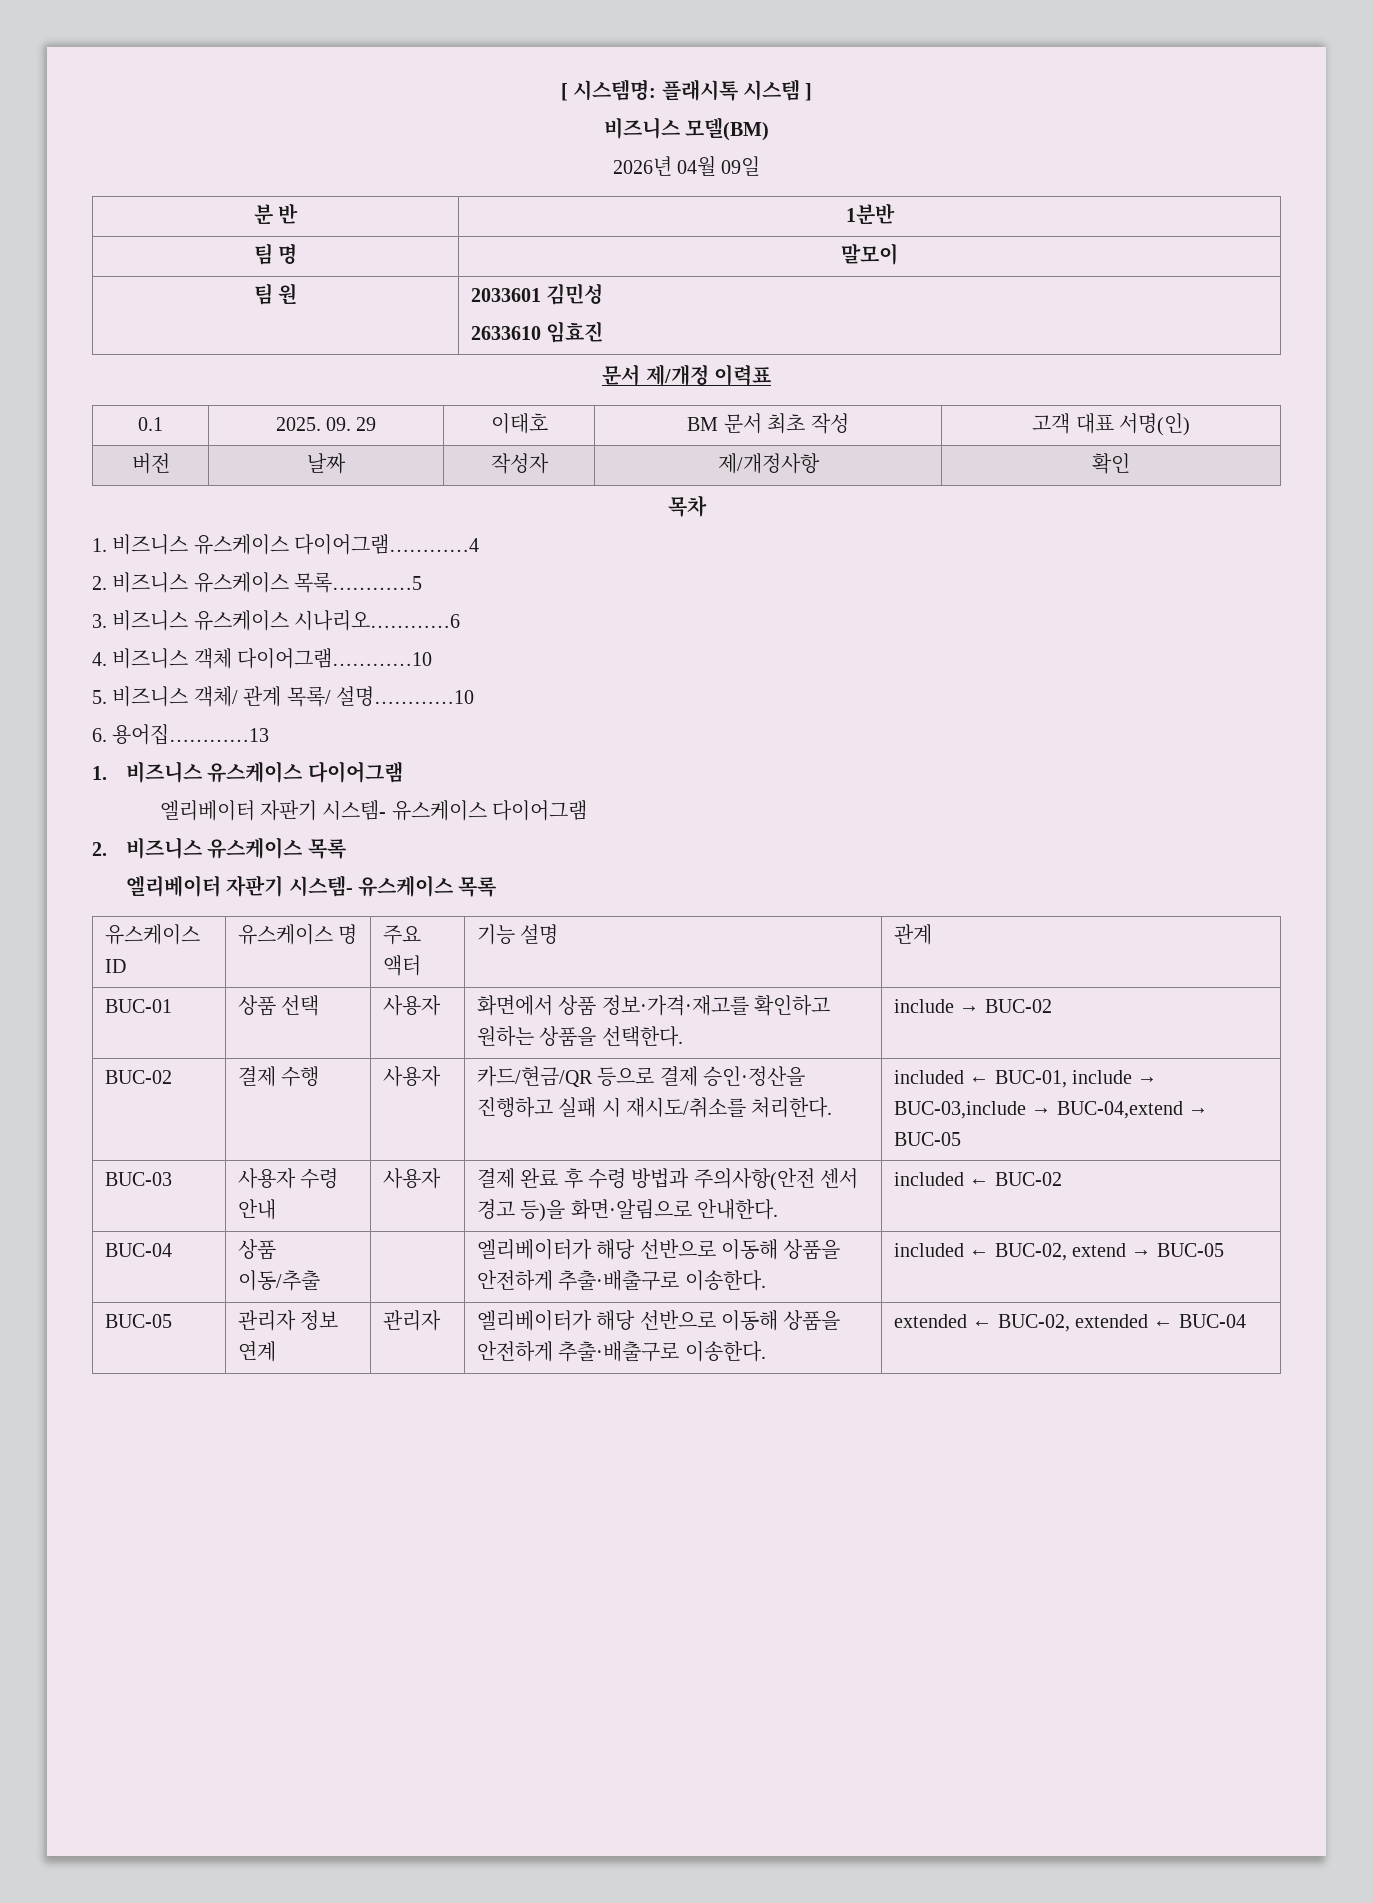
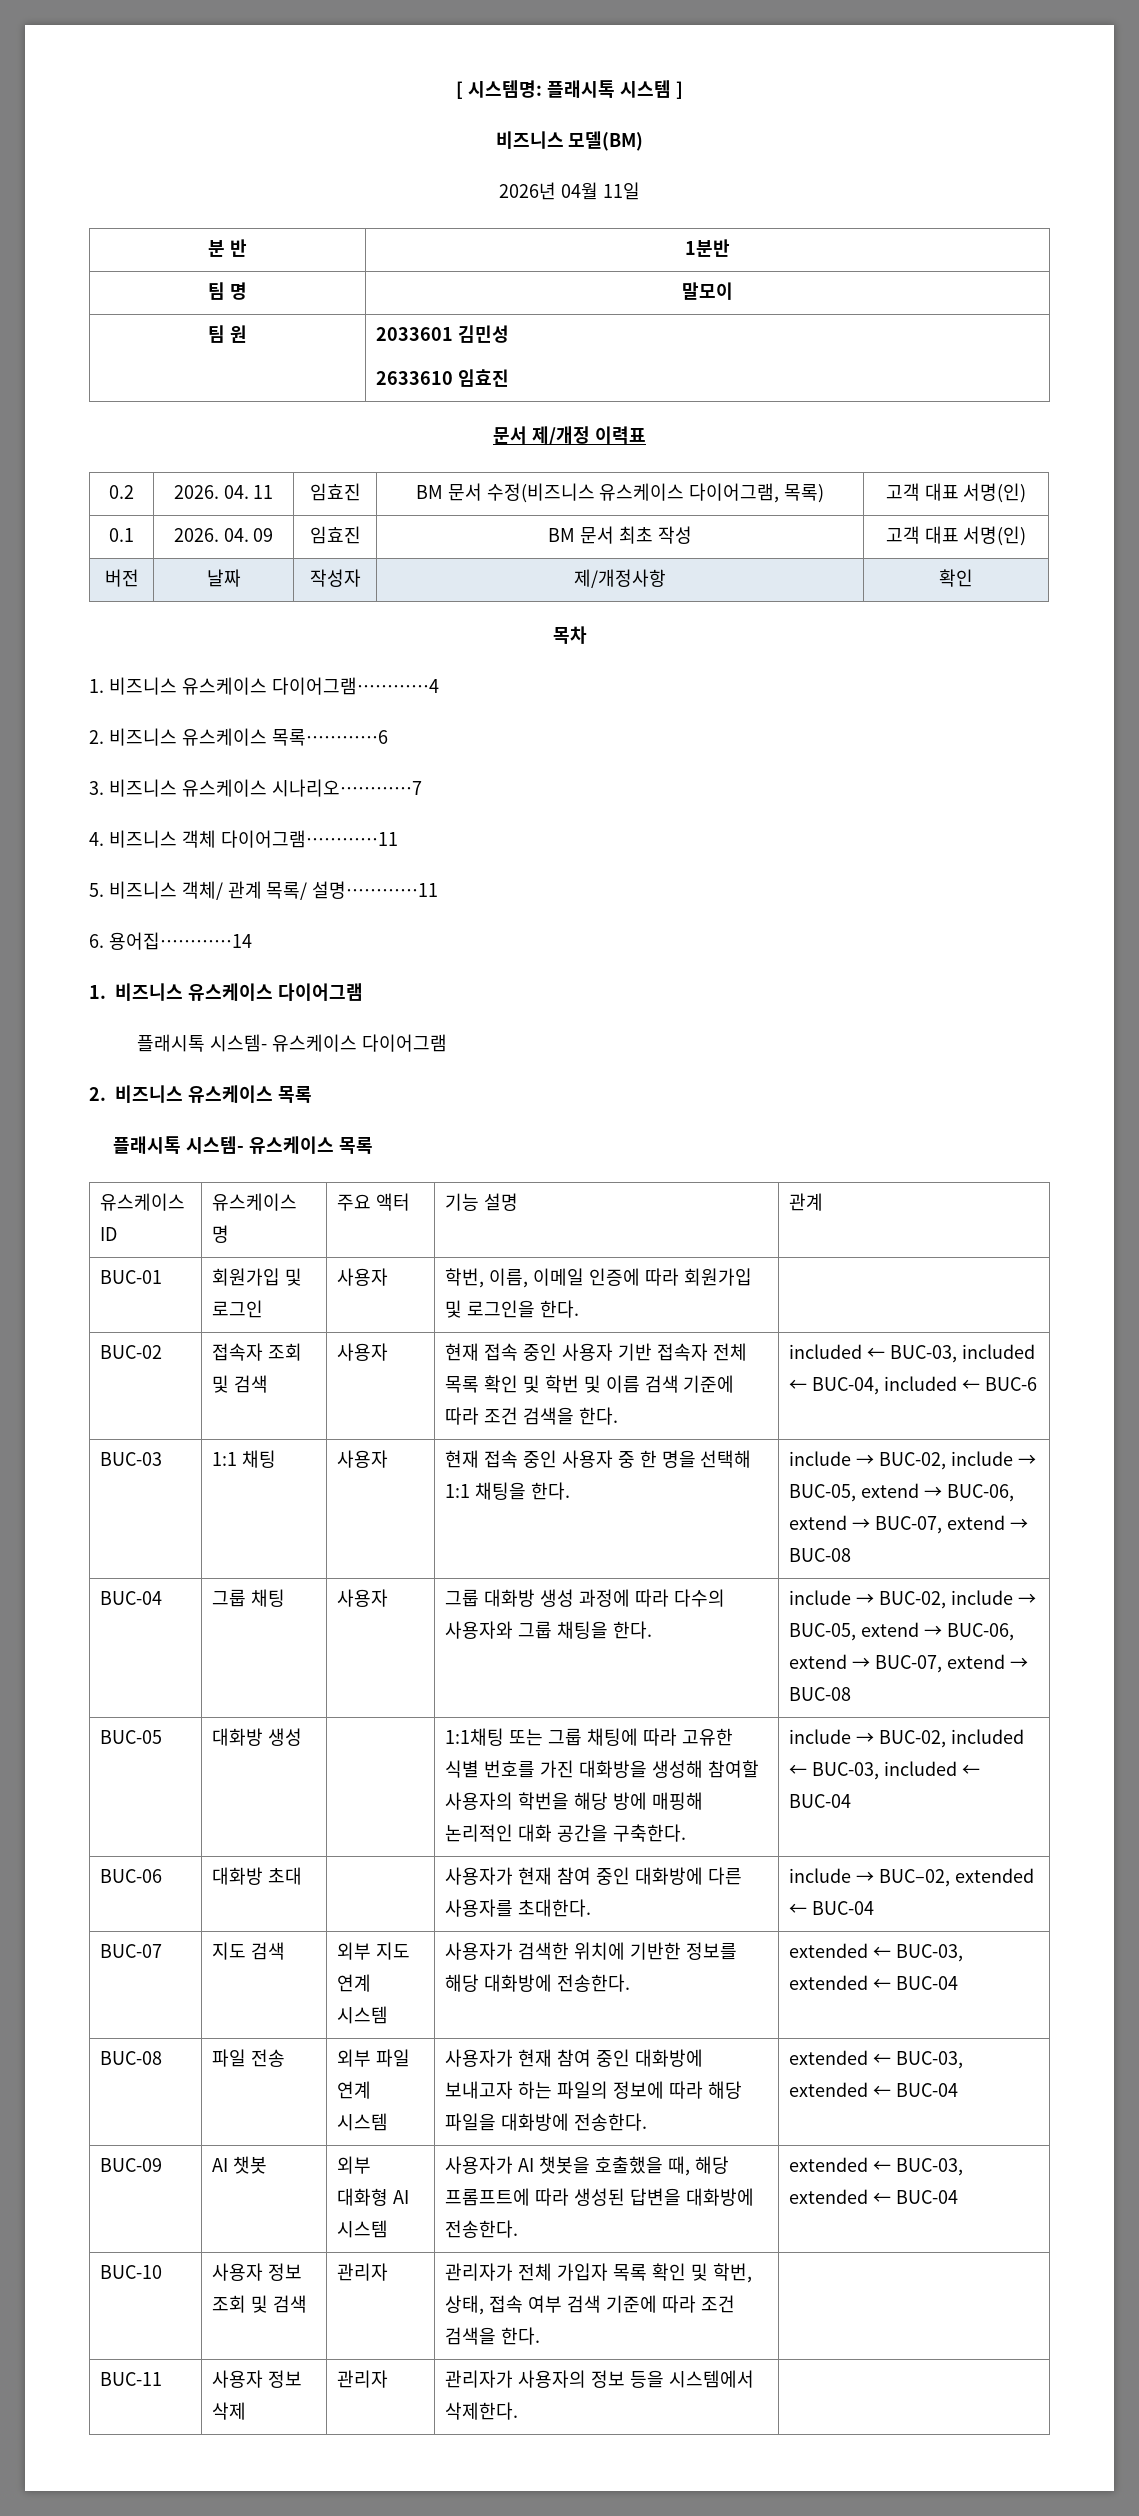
[721,156,761,176] 09일 -> [602,182,640,200] 11일
[138,417,163,431] [275,417,377,431] [490,413,548,434] 0.1 | 2025. 09. 29 | 이태호 -> [109,485,134,499] [173,485,274,499] [309,483,361,501] [415,483,825,503] [885,483,1027,503] [109,528,134,542] [173,528,274,542] [309,526,361,544] 0.2 | 2026. 04. 11 | 임효진 | BM 문서 수정(비즈니스 유스케이스 다이어그램, 목록) | 고객 대표 서명(인) // 0.1 | 2026. 04. 09 | 임효진
[294,572,423,593] 목록…………5 -> [271,729,388,746] 목록…………6
[294,610,461,631] 시나리오…………6 -> [271,779,422,797] 시나리오…………7
[237,648,433,669] 다이어그램…………10 -> [220,830,398,848] 다이어그램…………11
[336,686,474,706] 설명…………10 -> [312,881,439,899] 설명…………11
[112,724,270,745] 용어집…………13 -> [108,932,252,950] 용어집…………14
[159,800,318,821] 엘리베이터 자판기 -> [136,1034,205,1052] 플래시톡
[125,875,284,897] 엘리베이터 자판기 -> [112,1136,181,1154] 플래시톡
[237,995,320,1016] [382,995,441,1016] [476,995,830,1016] [476,1026,683,1047] [893,999,1052,1013] [104,1070,172,1084] [237,1066,320,1087] [382,1066,441,1087] [476,1066,805,1087] [476,1097,833,1118] [893,1070,1158,1088] [893,1101,1208,1119] [893,1132,961,1146] [104,1172,172,1186] [237,1168,339,1189] [237,1199,276,1220] [382,1168,441,1189] [476,1168,859,1191] [476,1199,778,1222] [893,1172,1062,1186] [104,1243,172,1257] [237,1239,276,1260] [237,1270,320,1291] [476,1239,841,1260] [476,1270,766,1291] [893,1243,1224,1261] [104,1314,172,1328] [237,1310,339,1331] [237,1341,276,1362] [382,1310,441,1331] [476,1310,841,1331] [476,1341,766,1362] [893,1314,1246,1332] 상품 선택 | 사용자 | 화면에서 상품 정보·가격·재고를 확인하고 원하는 상품을 선택한다. | include → BUC-02 // BUC-02 | 결제 수행 | 사용자 | 카드/현금/QR 등으로 결제 승인·정산을 진행하고 실패 시 재시도/취소를 처리한다. | included ← BUC-01, include → BUC-03,include → BUC-04,extend → BUC-05 // BUC-03 | 사용자 수령 안내 | 사용자 | 결제 완료 후 수령 방법과 주의사항(안전 센서 경고 등)을 화면·알림으로 안내한다. | included ← BUC-02 // BUC-04 | 상품 이동/추출 | | 엘리베이터가 해당 선반으로 이동해 상품을 안전하게 추출·배출구로 이송한다. | included ← BUC-02, extend → BUC-05 // BUC-05 | 관리자 정보 연계 | 관리자 | 엘리베이터가 해당 선반으로 이동해 상품을 안전하게 추출·배출구로 이송한다. | extended ← BUC-02, extended ← BUC-04 -> [212,1268,303,1286] [212,1300,264,1318] [337,1268,389,1286] [445,1268,752,1288] [445,1300,580,1318] [100,1345,163,1359] [212,1343,303,1361] [212,1375,269,1393] [337,1343,389,1361] [445,1343,747,1361] [445,1375,735,1393] [445,1407,618,1425] [789,1344,1035,1363] [789,1376,1037,1395] [100,1452,163,1466] [212,1450,277,1468] [337,1450,389,1468] [445,1450,752,1468] [445,1482,571,1500] [789,1451,1036,1470] [789,1483,1014,1502] [789,1515,1028,1534] [789,1548,852,1562] [100,1591,163,1605] [212,1589,286,1607] [337,1589,389,1607] [445,1589,725,1607] [445,1621,652,1639] [789,1590,1036,1609] [789,1622,1014,1641] [789,1654,1028,1673] [789,1687,852,1701] [100,1730,163,1744] [212,1728,303,1746] [445,1728,733,1746] [445,1760,759,1778] [445,1792,703,1810] [445,1824,686,1842] [789,1729,1024,1748] [789,1761,980,1780] [789,1794,852,1808] [100,1869,163,1883] [212,1867,303,1885] [445,1867,742,1885] [445,1899,592,1917] [789,1868,1034,1887] [789,1901,875,1915] [100,1944,163,1958] [212,1942,286,1960] [337,1942,411,1960] [337,1974,372,1992] [337,2006,389,2024] [445,1942,737,1960] [445,1974,631,1992] [789,1943,964,1962] [789,1975,959,1990] [100,2051,163,2065] [212,2049,286,2067] [337,2049,411,2067] [337,2081,372,2099] [337,2113,389,2131] [445,2049,703,2067] [445,2081,742,2099] [445,2113,648,2131] [789,2050,964,2069] [789,2082,959,2097] [100,2158,163,2172] [212,2156,268,2174] [337,2156,372,2174] [337,2188,410,2206] [337,2220,389,2238] [445,2156,729,2176] [445,2188,754,2206] [445,2220,519,2238] [789,2157,964,2176] [789,2189,959,2204] [100,2265,163,2279] [212,2263,303,2281] [212,2295,308,2313] [337,2263,389,2281] [445,2263,752,2283] [445,2295,735,2315] [445,2327,541,2345] [100,2372,163,2386] [212,2370,303,2388] [212,2402,247,2420] [337,2370,389,2388] [445,2370,754,2388] [445,2402,519,2420] 회원가입 및 로그인 | 사용자 | 학번, 이름, 이메일 인증에 따라 회원가입 및 로그인을 한다. | // BUC-02 | 접속자 조회 및 검색 | 사용자 | 현재 접속 중인 사용자 기반 접속자 전체 목록 확인 및 학번 및 이름 검색 기준에 따라 조건 검색을 한다. | included ← BUC-03, included ← BUC-04, included ← BUC-6 // BUC-03 | 1:1 채팅 | 사용자 | 현재 접속 중인 사용자 중 한 명을 선택해 1:1 채팅을 한다. | include → BUC-02, include → BUC-05, extend → BUC-06, extend → BUC-07, extend → BUC-08 // BUC-04 | 그룹 채팅 | 사용자 | 그룹 대화방 생성 과정에 따라 다수의 사용자와 그룹 채팅을 한다. | include → BUC-02, include → BUC-05, extend → BUC-06, extend → BUC-07, extend → BUC-08 // BUC-05 | 대화방 생성 | | 1:1채팅 또는 그룹 채팅에 따라 고유한 식별 번호를 가진 대화방을 생성해 참여할 사용자의 학번을 해당 방에 매핑해 논리적인 대화 공간을 구축한다. | include → BUC-02, included ← BUC-03, included ← BUC-04 // BUC-06 | 대화방 초대 | | 사용자가 현재 참여 중인 대화방에 다른 사용자를 초대한다. | include → BUC–02, extended ← BUC-04 // BUC-07 | 지도 검색 | 외부 지도 연계 시스템 | 사용자가 검색한 위치에 기반한 정보를 해당 대화방에 전송한다. | extended ← BUC-03, extended ← BUC-04 // BUC-08 | 파일 전송 | 외부 파일 연계 시스템 | 사용자가 현재 참여 중인 대화방에 보내고자 하는 파일의 정보에 따라 해당 파일을 대화방에 전송한다. | extended ← BUC-03, extended ← BUC-04 // BUC-09 | AI 챗봇 | 외부 대화형 AI 시스템 | 사용자가 AI 챗봇을 호출했을 때, 해당 프롬프트에 따라 생성된 답변을 대화방에 전송한다. | extended ← BUC-03, extended ← BUC-04 // BUC-10 | 사용자 정보 조회 및 검색 | 관리자 | 관리자가 전체 가입자 목록 확인 및 학번, 상태, 접속 여부 검색 기준에 따라 조건 검색을 한다. | // BUC-11 | 사용자 정보 삭제 | 관리자 | 관리자가 사용자의 정보 등을 시스템에서 삭제한다. |

